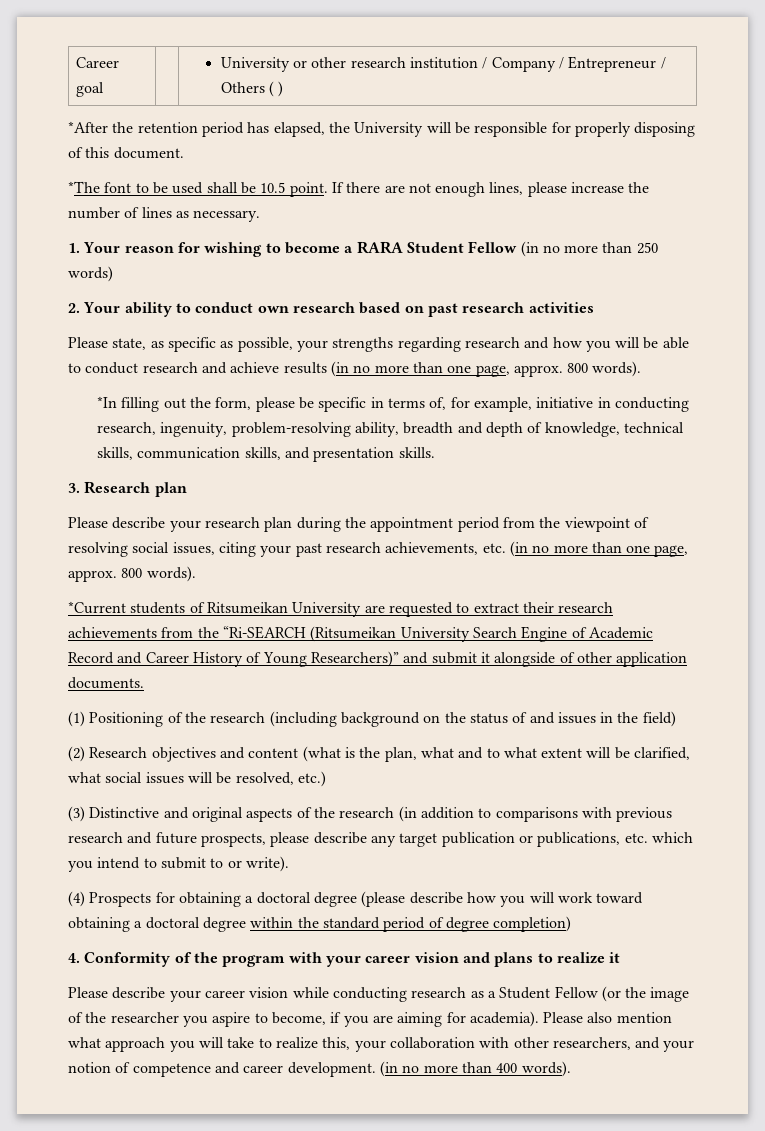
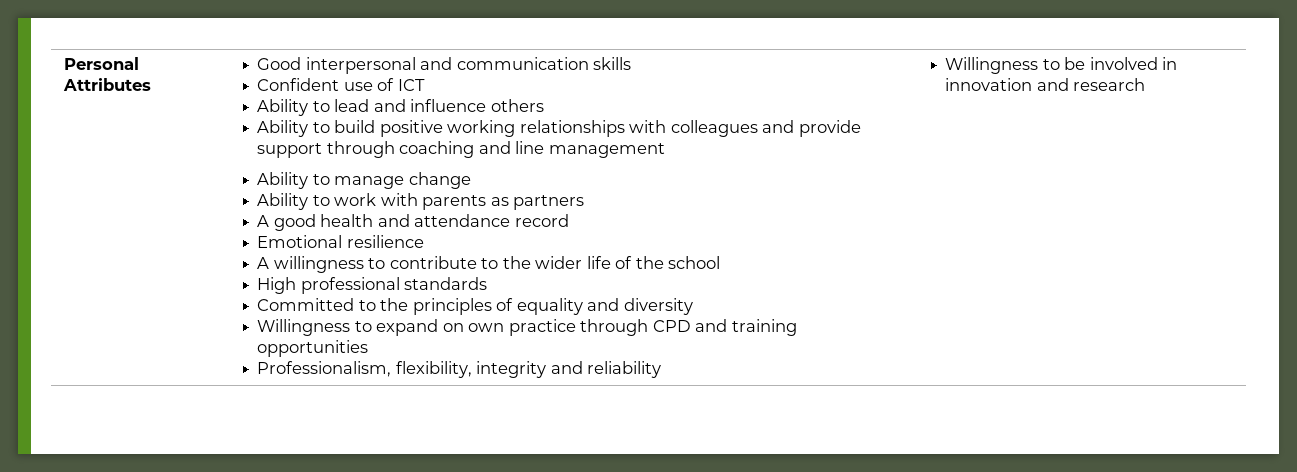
[75,57,119,68] [75,82,104,97] [220,56,666,72] [220,81,284,97] [68,121,696,137] [68,147,184,159] [68,181,650,197] [68,207,261,222] [68,241,658,257] [68,266,113,282] [68,302,594,317] [68,337,689,352] [68,361,642,377] [97,396,689,412] [97,422,685,437] [97,447,435,462] [68,481,187,497] [68,517,649,532] [68,541,689,557] [68,566,196,582] [68,601,614,617] [68,626,653,642] [68,651,688,667] [68,677,144,689] [68,711,676,727] [68,746,691,762] [68,771,326,787] [68,806,673,822] [68,832,693,847] [68,856,289,872] [68,891,644,907] [68,916,572,932] [68,952,621,967] [68,986,690,1002] [68,1011,672,1027] [68,1037,695,1052] [68,1061,571,1077] Career goal | | University or other research institution / Company / Entrepreneur / Others ( ) // *After the retention period has elapsed, the University will be responsible for properly disposing of this document. // *The font to be used shall be 10.5 point. If there are not enough lines, please increase the number of lines as necessary. // 1. Your reason for wishing to become a RARA Student Fellow (in no more than 250 words) // 2. Your ability to conduct own research based on past research activities // Please state, as specific as possible, your strengths regarding research and how you will be able to conduct research and achieve results (in no more than one page, approx. 800 words). // *In filling out the form, please be specific in terms of, for example, initiative in conducting research, ingenuity, problem-resolving ability, breadth and depth of knowledge, technical skills, communication skills, and presentation skills. // 3. Research plan // Please describe your research plan during the appointment period from the viewpoint of resolving social issues, citing your past research achievements, etc. (in no more than one page, approx. 800 words). // *Current students of Ritsumeikan University are requested to extract their research achievements from the “Ri-SEARCH (Ritsumeikan University Search Engine of Academic Record and Career History of Young Researchers)” and submit it alongside of other application documents. // (1) Positioning of the research (including background on the status of and issues in the field) // (2) Research objectives and content (what is the plan, what and to what extent will be clarified, what social issues will be resolved, etc.) // (3) Distinctive and original aspects of the research (in addition to comparisons with previous research and future prospects, please describe any target publication or publications, etc. which you intend to submit to or write). // (4) Prospects for obtaining a doctoral degree (please describe how you will work toward obtaining a doctoral degree within the standard period of degree completion) // 4. Conformity of the program with your career vision and plans to realize it // Please describe your career vision while conducting research as a Student Fellow (or the image of the researcher you aspire to become, if you are aiming for academia). Please also mention what approach you will take to realize this, your collaboration with other researchers, and your notion of competence and career development. (in no more than 400 words). -> [63,57,139,70] [62,78,151,91] [257,57,632,74] [257,78,425,91] [257,99,544,116] [257,120,861,137] [257,141,665,158] [257,172,471,189] [257,193,585,210] [257,214,569,231] [257,235,424,248] [257,256,720,273] [257,277,488,294] [257,298,693,315] [257,319,797,336] [257,340,369,357] [257,361,662,378] [945,57,1178,74] [945,78,1146,91] Personal Attributes | Good interpersonal and communication skills // Confident use of ICT // Ability to lead and influence others // Ability to build positive working relationships with colleagues and provide support through coaching and line management // Ability to manage change // Ability to work with parents as partners // A good health and attendance record // Emotional resilience // A willingness to contribute to the wider life of the school // High professional standards // Committed to the principles of equality and diversity // Willingness to expand on own practice through CPD and training opportunities // Professionalism, flexibility, integrity and reliability | Willingness to be involved in innovation and research

